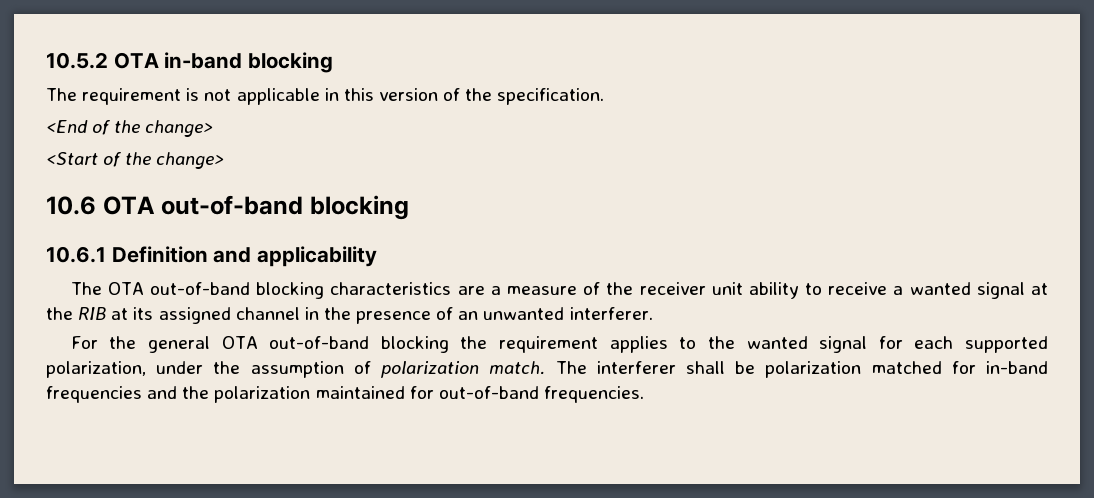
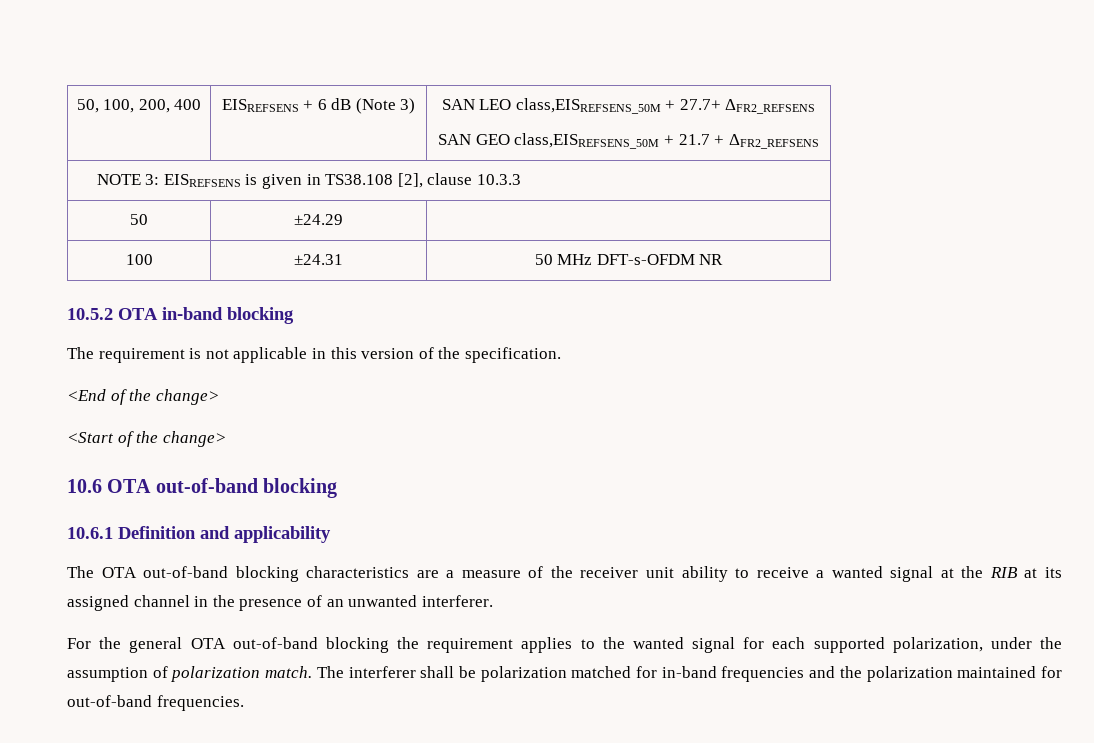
(46, 60) none -> [76,99,202,113] [221,98,416,114] [441,98,816,114] [438,133,819,149] [96,173,522,189] [130,214,148,225] [294,214,343,225] [125,254,153,265] [294,254,343,265] [534,254,724,265] 50, 100, 200, 400 | EISREFSENS + 6 dB (Note 3) | SAN LEO class,EISREFSENS_50M + 27.7+ ΔFR2_REFSENS // SAN GEO class,EISREFSENS_50M + 21.7 + ΔFR2_REFSENS // NOTE 3: EISREFSENS is given in TS38.108 [2], clause 10.3.3 // 50 | ±24.29 | // 100 | ±24.31 | 50 MHz DFT-s-OFDM NR //

